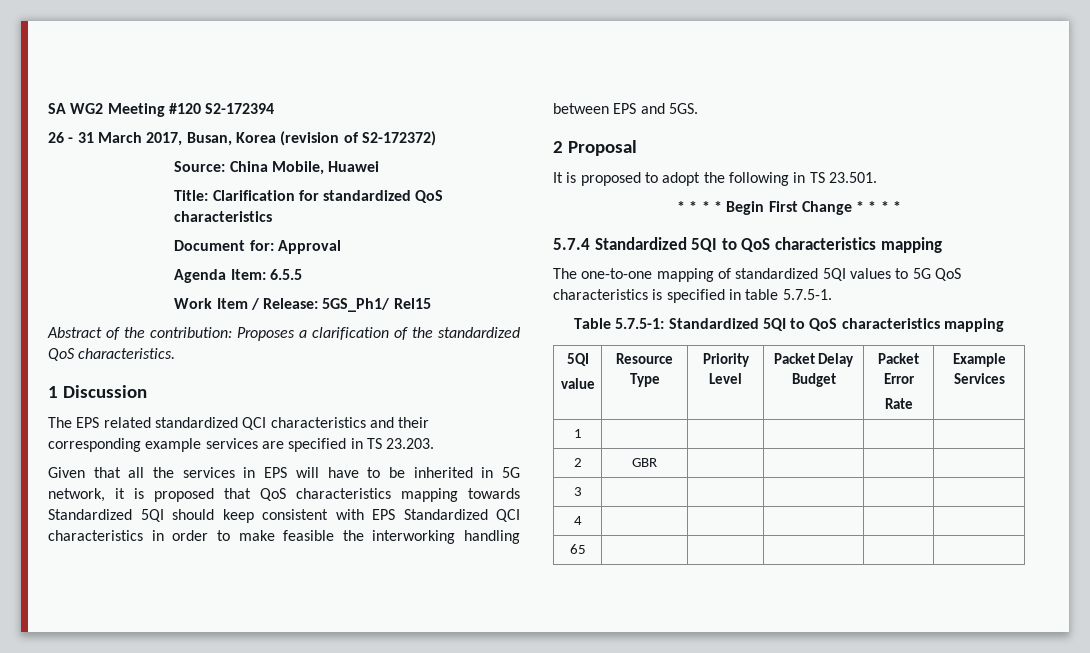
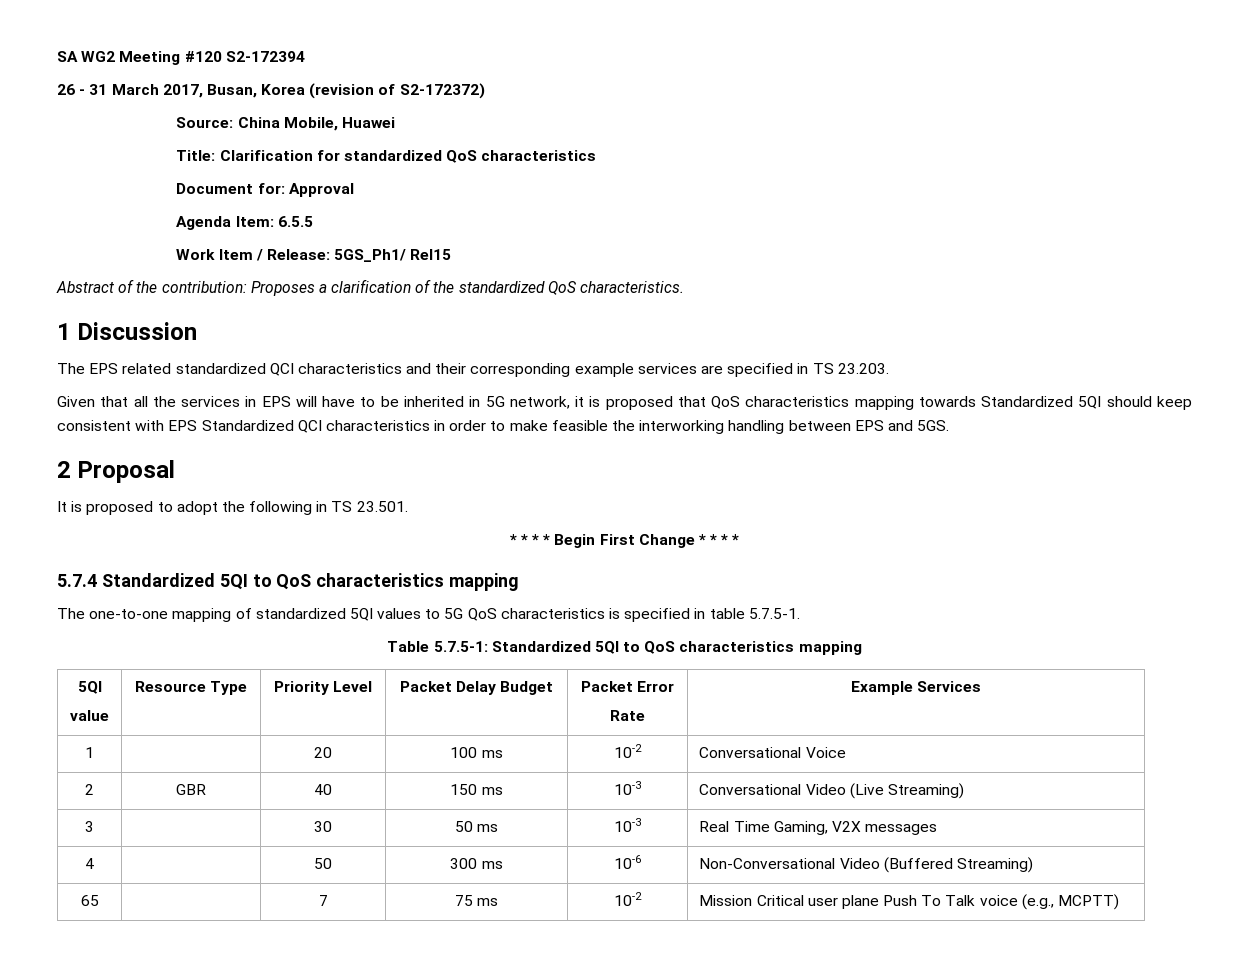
[573,458,582,467] [632,458,657,467] [573,487,582,496] [573,516,582,525] [569,544,586,554] | | | // 2 | GBR | | | | // 3 | | | | | // 4 | | | | | // 65 | | | | | -> [314,747,332,758] [450,747,503,758] [614,744,643,758] [699,747,846,758] [85,784,94,795] [176,784,206,795] [314,784,332,795] [450,784,503,795] [614,781,642,795] [699,783,964,799] [85,821,94,832] [314,821,332,832] [454,821,499,832] [614,818,642,832] [699,821,938,835] [85,858,94,869] [314,858,332,869] [450,858,503,869] [614,855,642,869] [699,857,1033,873] [80,895,99,906] [318,895,328,906] [454,895,499,906] [614,892,643,906] [699,894,1120,910] 20 | 100 ms | 10-2 | Conversational Voice // 2 | GBR | 40 | 150 ms | 10-3 | Conversational Video (Live Streaming) // 3 | | 30 | 50 ms | 10-3 | Real Time Gaming, V2X messages // 4 | | 50 | 300 ms | 10-6 | Non-Conversational Video (Buffered Streaming) // 65 | | 7 | 75 ms | 10-2 | Mission Critical user plane Push To Talk voice (e.g., MCPTT)

